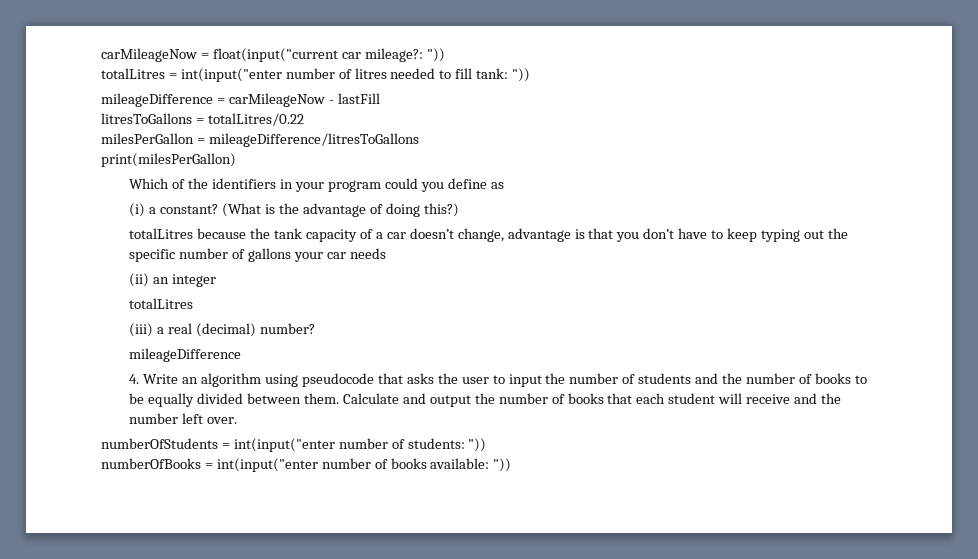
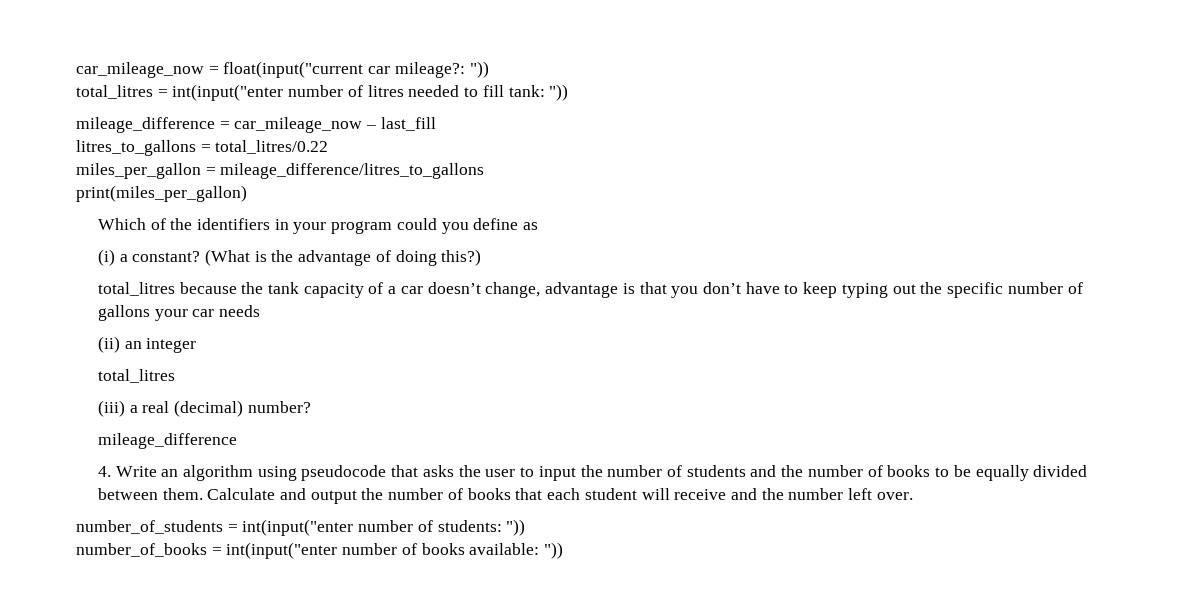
[101,48,197,62] carMileageNow -> [76,62,204,78] car_mileage_now
[101,68,165,79] totalLitres -> [76,85,153,99] total_litres
[101,93,380,107] [101,113,304,126] [101,133,419,147] [101,153,236,167] mileageDifference = carMileageNow - lastFill // litresToGallons = totalLitres/0.22 // milesPerGallon = mileageDifference/litresToGallons // print(milesPerGallon) -> [76,117,436,133] [76,140,329,156] [76,163,485,179] [76,185,247,202] mileage_difference = car_mileage_now – last_fill // litres_to_gallons = total_litres/0.22 // miles_per_gallon = mileage_difference/litres_to_gallons // print(miles_per_gallon)
[129,228,194,239] totalLitres -> [97,282,175,296] total_litres
[129,298,194,309] totalLitres -> [97,369,175,383] total_litres
[129,348,242,362] mileageDifference -> [97,433,237,449] mileage_difference
[101,438,218,449] numberOfStudents -> [76,520,223,534] number_of_students
[101,458,201,469] numberOfBooks -> [76,543,207,557] number_of_books

